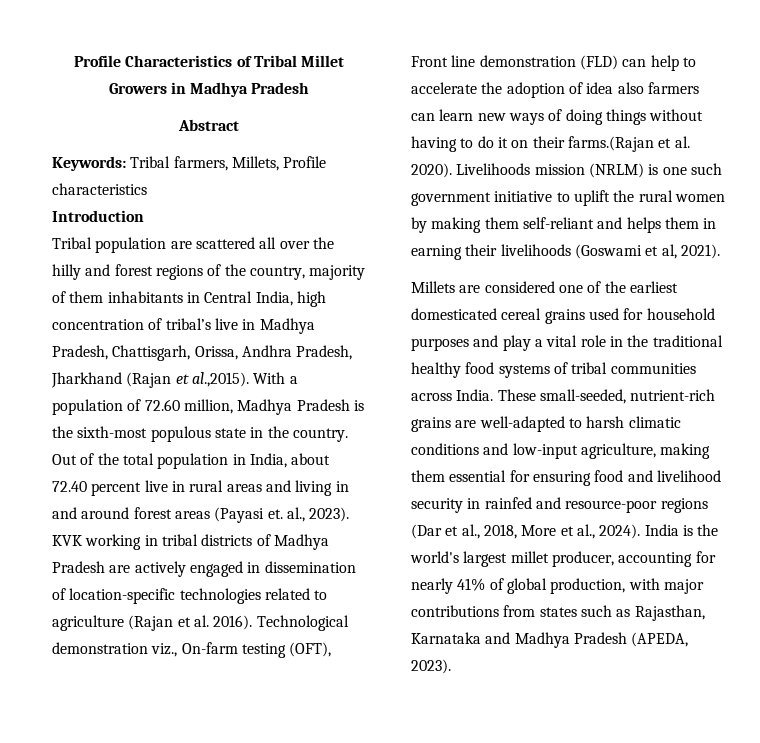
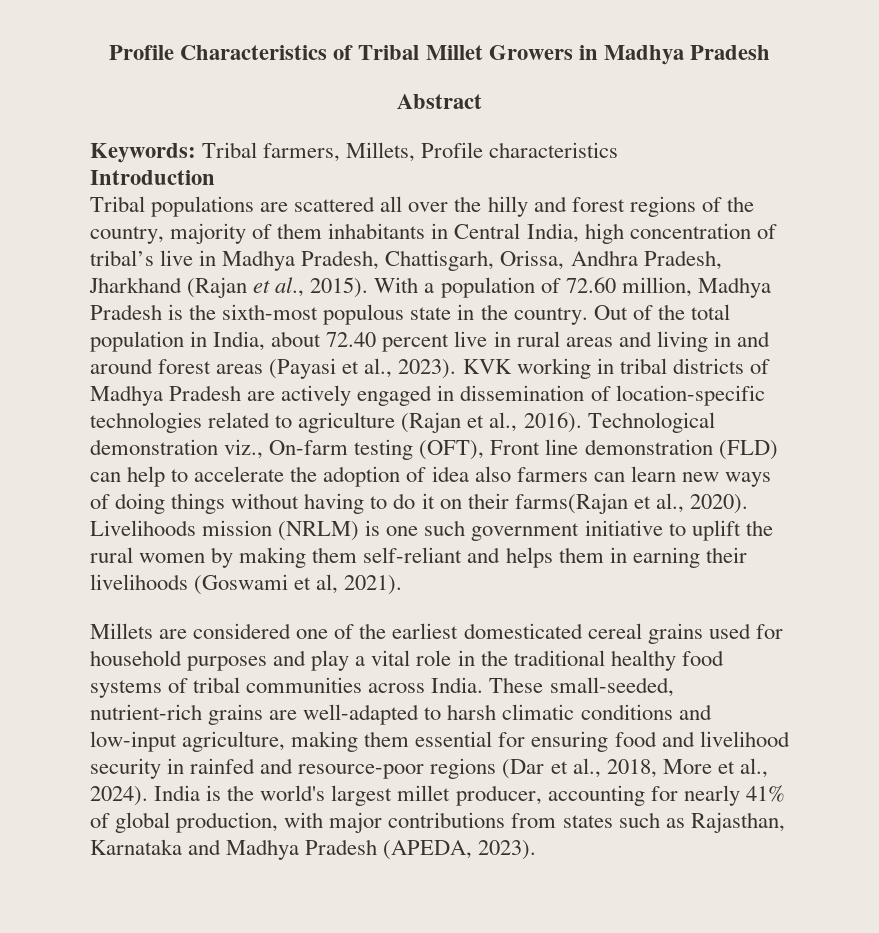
[95,237,167,253] population -> [151,196,255,217] populations
[191,372,249,387] al.,2015). -> [275,277,369,298] al., 2015).
[267,509,283,519] et. -> [342,361,360,374] et
[193,615,209,627] al. -> [489,412,518,432] al.,
[567,136,690,152] farms.(Rajan et al. -> [514,493,684,514] farms(Rajan et al.,

